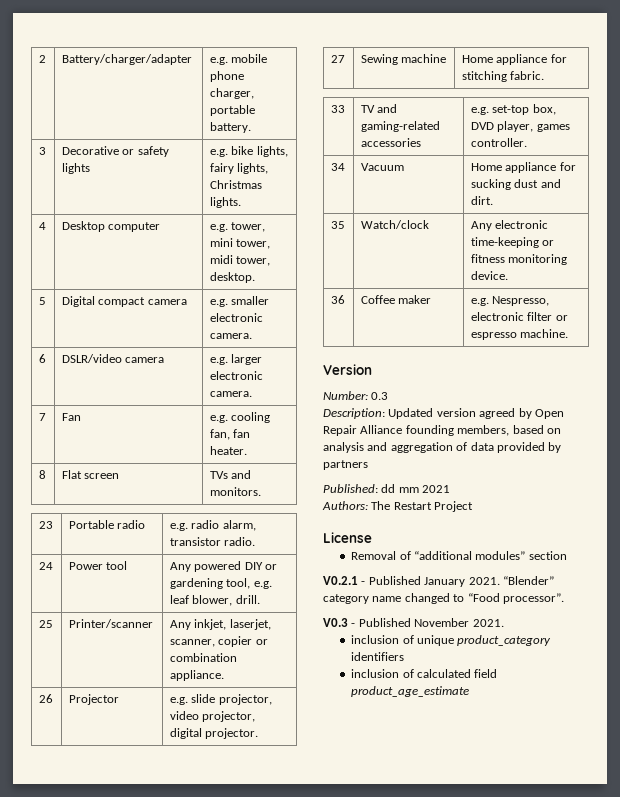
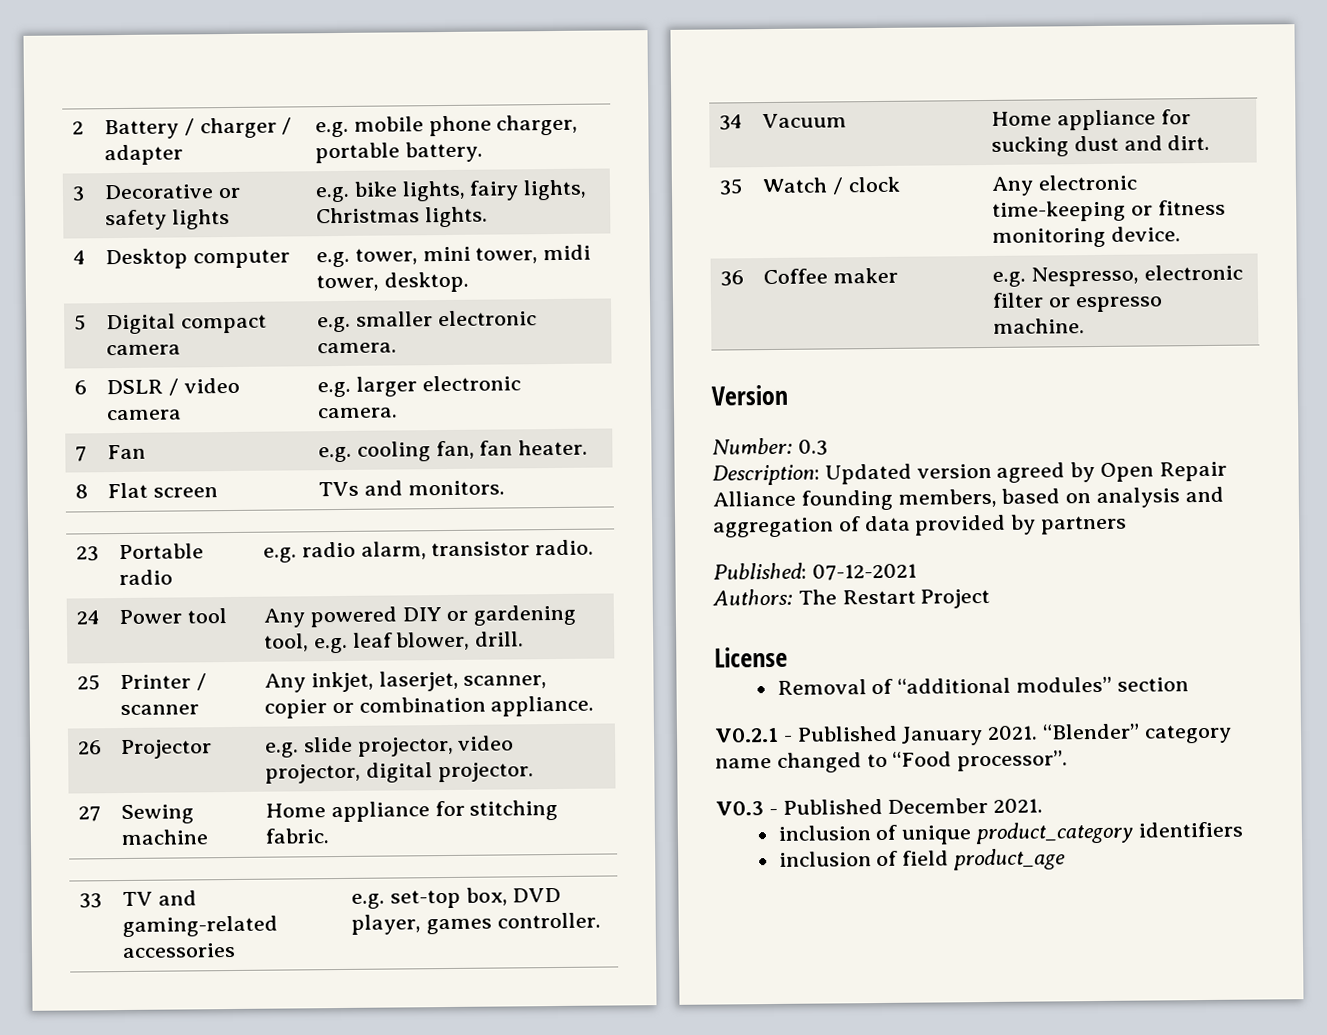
[61,54,192,65] Battery/charger/adapter -> [103,117,293,140] [103,144,183,166] Battery / charger / adapter
[61,354,122,363] DSLR/video -> [105,377,240,396] DSLR / video
[68,619,153,628] Printer/scanner -> [119,673,207,691] [119,704,199,716] Printer / scanner
[360,220,429,229] Watch/clock -> [761,176,900,195] Watch / clock
[381,484,451,493] dd mm 2021 -> [811,563,917,581] 07-12-2021
[414,618,470,627] November -> [887,798,989,814] December
[416,669,498,678] [351,686,470,697] calculated field product_age_estimate -> [902,848,1066,871] field product_age

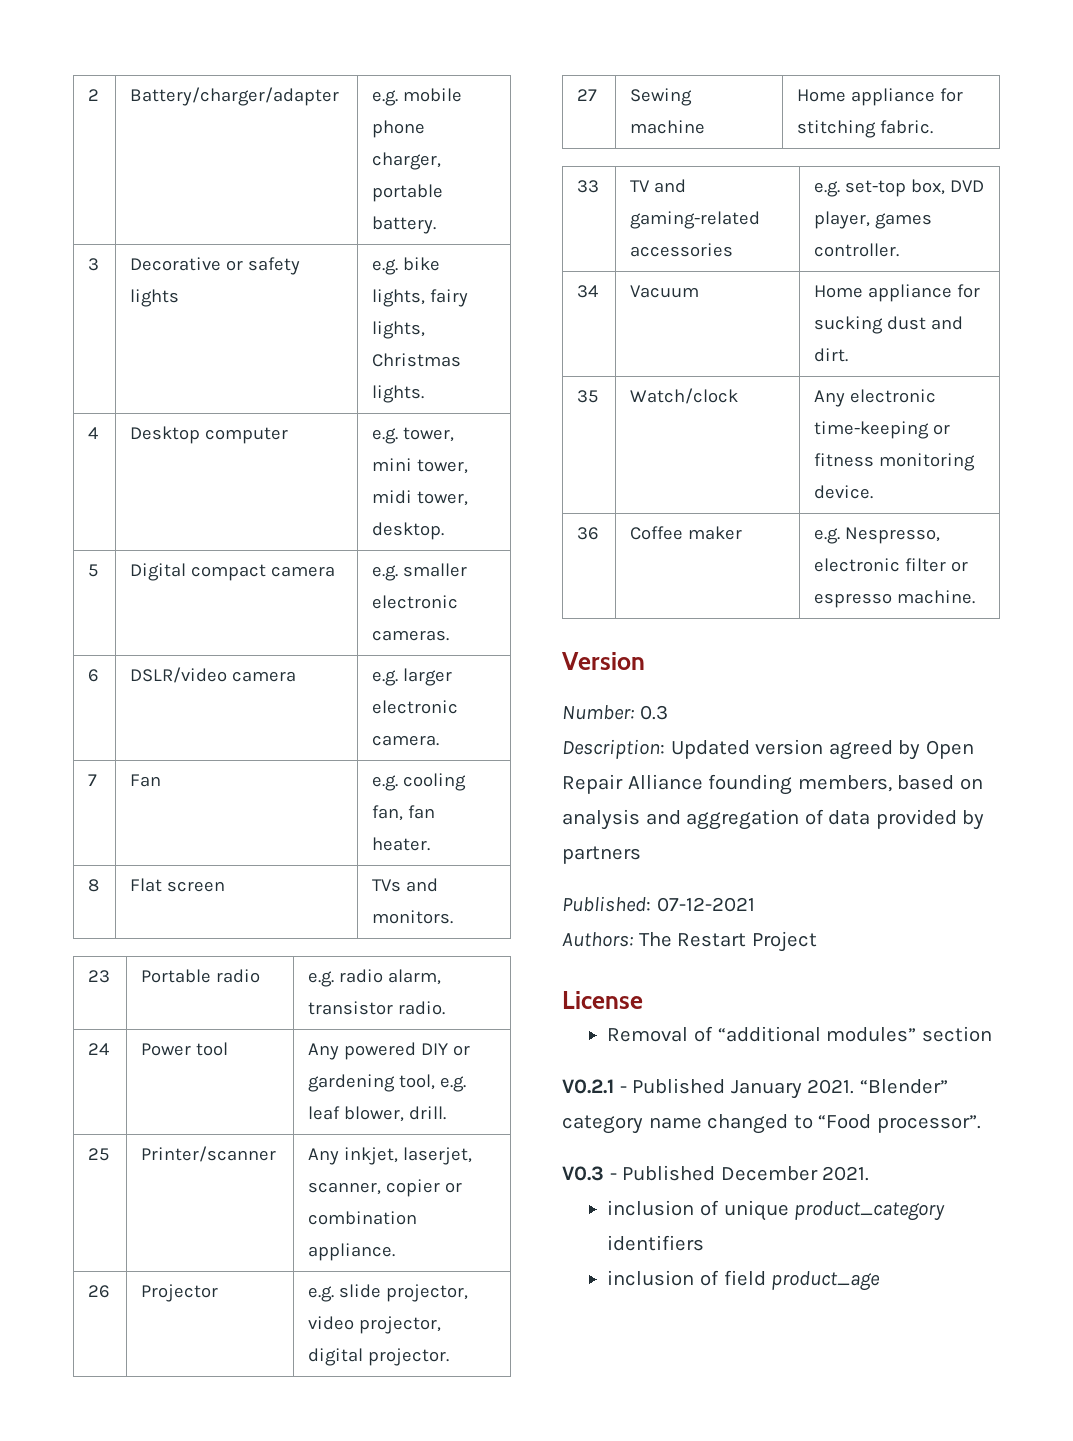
[103,117,293,140] [103,144,183,166] Battery / charger / adapter -> [130,87,340,106] Battery/charger/adapter
[316,342,397,354] camera. -> [372,630,450,641] cameras.
[105,377,240,396] DSLR / video -> [130,667,228,683] DSLR/video
[119,673,207,691] [119,704,199,716] Printer / scanner -> [141,1146,277,1162] Printer/scanner
[761,176,900,195] Watch / clock -> [630,388,739,404] Watch/clock

